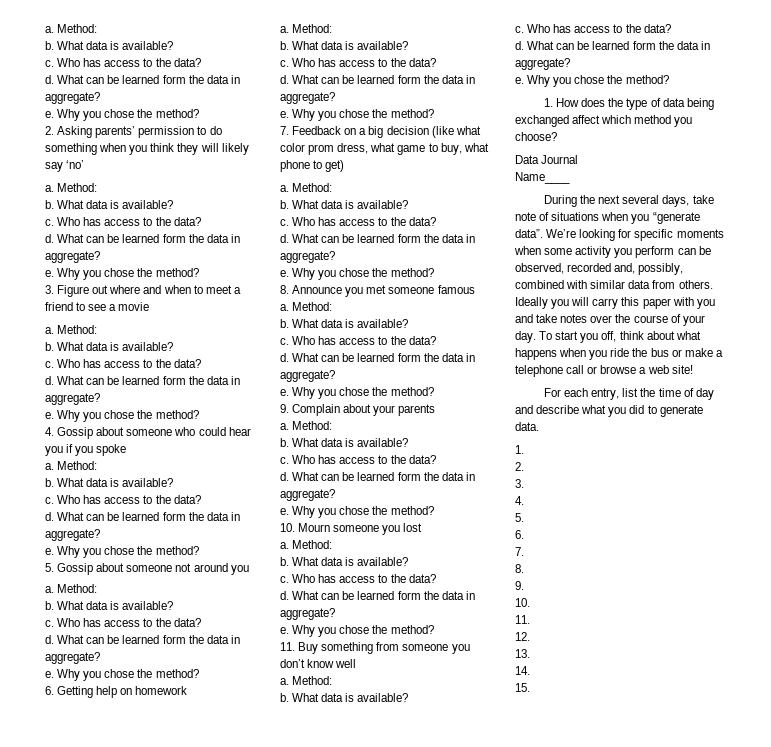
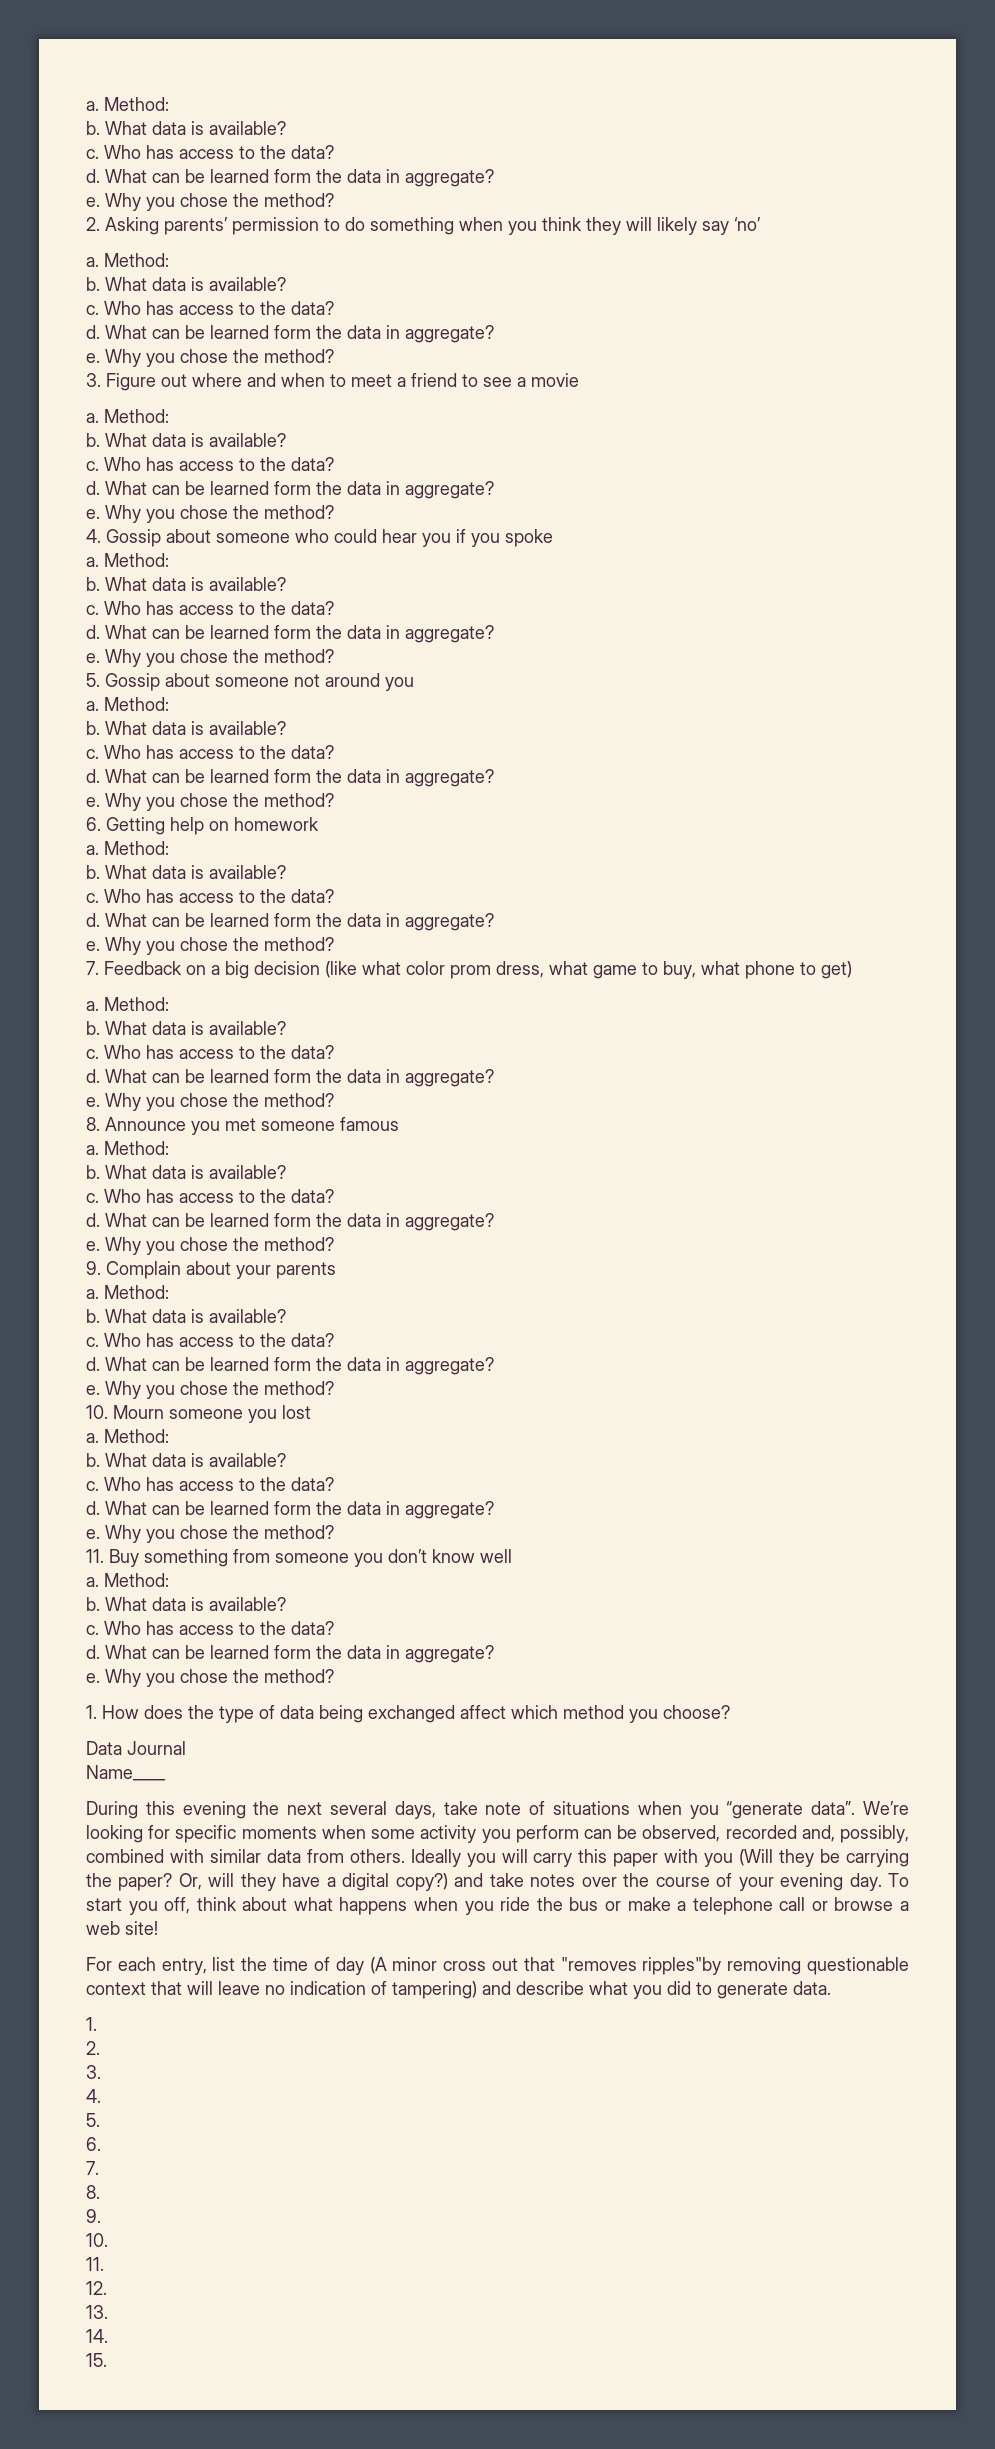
(578, 201) none -> [145,1801,246,1819] this evening
(715, 304) none -> [739,1849,910,1867] [86,1873,448,1891] (Will they be carrying the paper? Or, will they have a digital copy?)
(705, 320) none -> [780,1873,844,1891] evening
(714, 394) none -> [369,1957,909,1975] [86,1981,477,1999] (A minor cross out that "removes ripples"by removing questionable context that will leave no indication of tampering)

